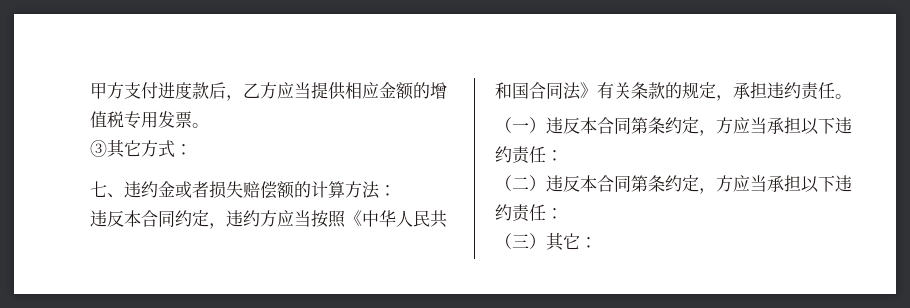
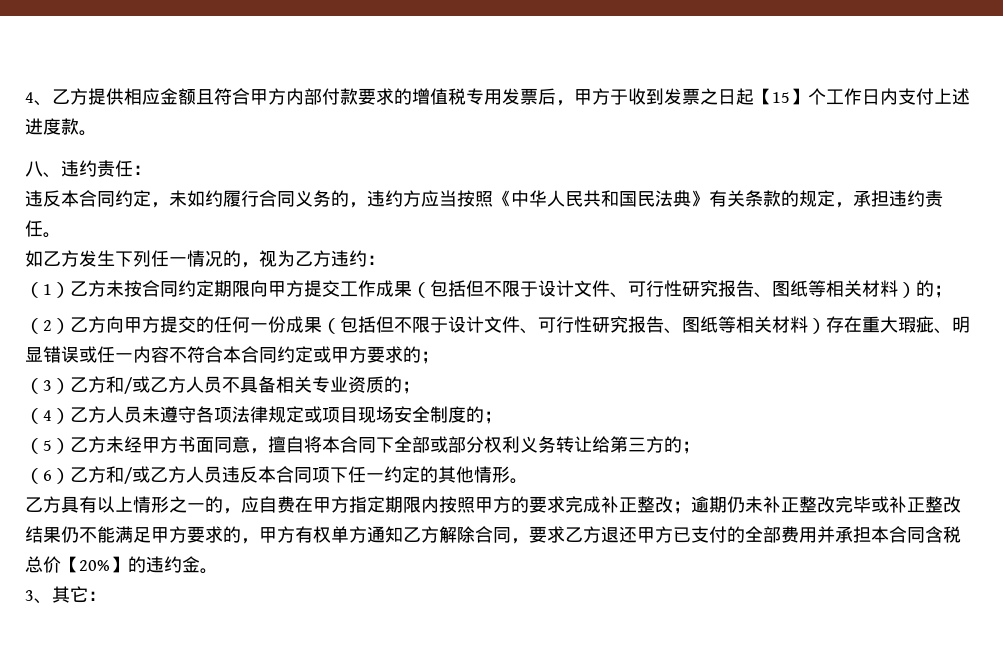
[90,82,447,101] [90,111,209,129] [90,139,192,158] [90,181,380,199] 甲方支付进度款后，乙方应当提供相应金额的增值税专用发票。 // ③其它方式： // 七、违约金或者损失赔偿额的计算方法 -> [25,88,970,106] [25,118,97,136] [25,160,133,178] 4、乙方提供相应金额且符合甲方内部付款要求的增值税专用发票后，甲方于收到发票之日起【15】个工作日内支付上述进度款。 // 八、违约责任
(226, 226) none -> [169,190,367,208] 未如约履行合同义务的，
[529,82,581,100] 合同法 -> [637,190,691,207] 民法典
[495,117,852,136] [495,146,563,164] [495,175,852,194] [495,204,563,222] [495,233,546,249] （一）违反本合同第条约定，方应当承担以下违约责任： // （二）违反本合同第条约定，方应当承担以下违约责任： // （三） -> [25,250,385,268] [25,280,952,298] [25,316,970,334] [25,346,439,364] [25,376,420,394] [25,406,502,424] [25,436,700,454] [25,466,528,484] [25,496,961,514] [25,526,961,544] [25,556,218,574] [25,590,52,604] 如乙方发生下列任一情况的，视为乙方违约： // （1）乙方未按合同约定期限向甲方提交工作成果（包括但不限于设计文件、可行性研究报告、图纸等相关材料）的； // （2）乙方向甲方提交的任何一份成果（包括但不限于设计文件、可行性研究报告、图纸等相关材料）存在重大瑕疵、明显错误或任一内容不符合本合同约定或甲方要求的； // （3）乙方和/或乙方人员不具备相关专业资质的； // （4）乙方人员未遵守各项法律规定或项目现场安全制度的； // （5）乙方未经甲方书面同意，擅自将本合同下全部或部分权利义务转让给第三方的； // （6）乙方和/或乙方人员违反本合同项下任一约定的其他情形。 // 乙方具有以上情形之一的，应自费在甲方指定期限内按照甲方的要求完成补正整改；逾期仍未补正整改完毕或补正整改结果仍不能满足甲方要求的，甲方有权单方通知乙方解除合同，要求乙方退还甲方已支付的全部费用并承担本合同含税总价【20%】的违约金。 // 3、

